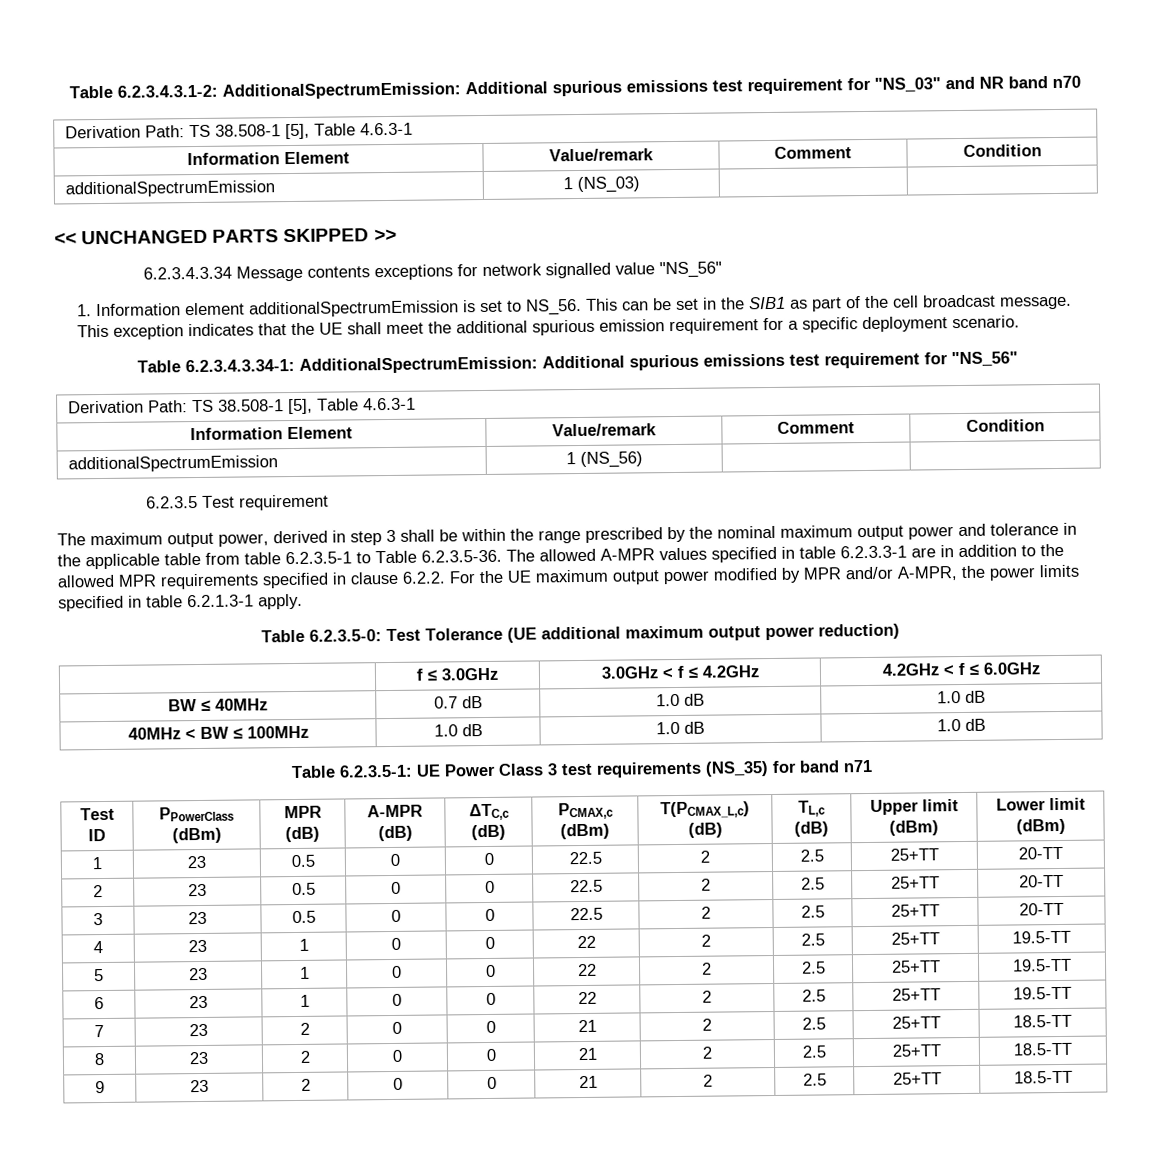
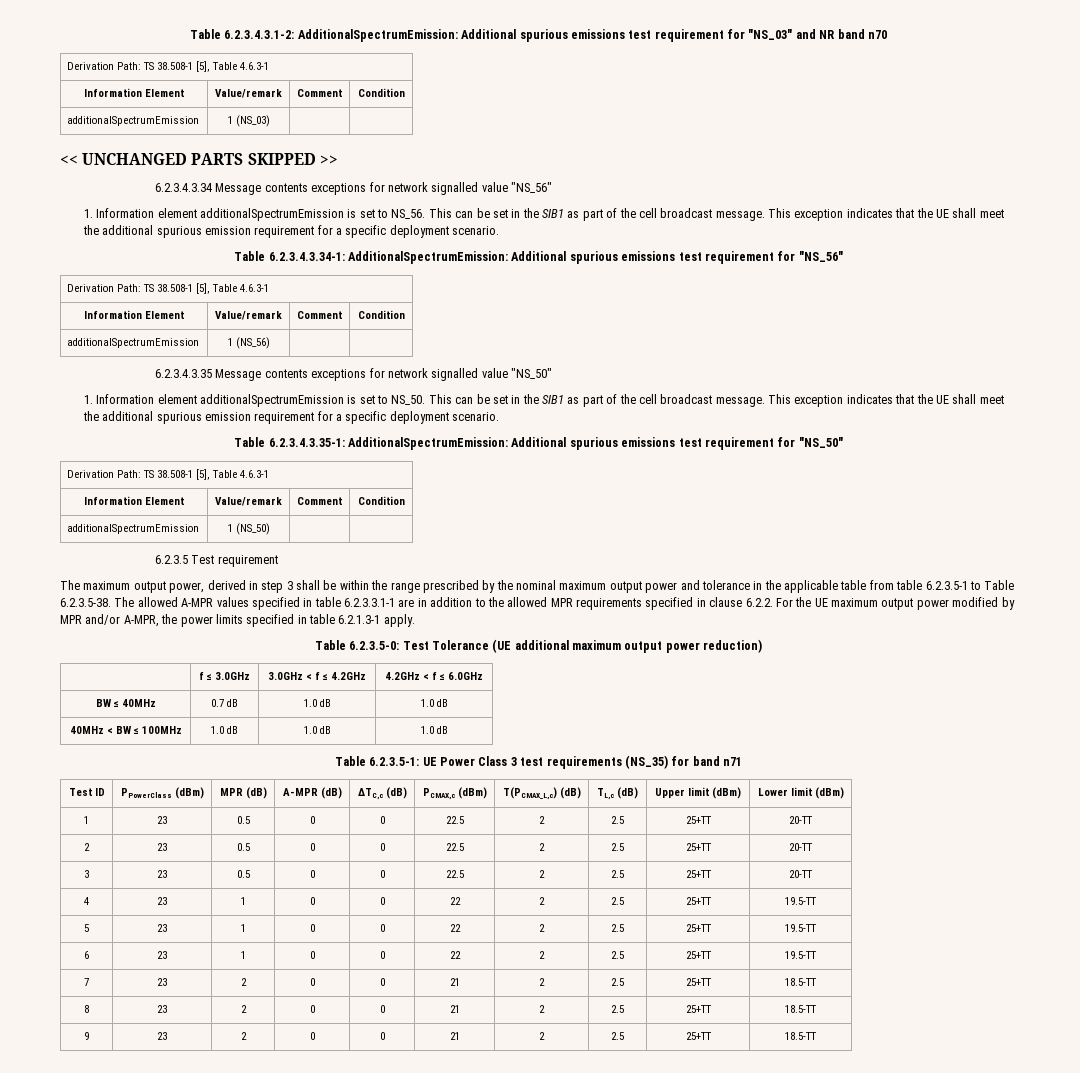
(643, 459) none -> [155,368,553,381] [83,394,1004,407] [82,411,500,424] [234,437,843,450] [67,469,270,480] [84,496,185,505] [215,497,282,506] [297,497,343,505] [357,496,405,505] [67,524,200,534] [227,523,270,535] // 6.2.3.4.3.35 Message contents exceptions for network signalled value "NS_50" // 1. Information element additionalSpectrumEmission is set to NS_50. This can be set in the SIB1 as part of the cell broadcast message. This exception indicates that the UE shall meet the additional spurious emission requirement for a specific deployment scenario. // Table 6.2.3.4.3.35-1: AdditionalSpectrumEmission: Additional spurious emissions test requirement for "NS_50" // Derivation Path: TS 38.508-1 [5], Table 4.6.3-1 // Information Element | Value/remark | Comment | Condition // additionalSpectrumEmission | 1 (NS_50) | |
[421,549,502,563] 6.2.3.5-36. -> [60,598,111,607] 6.2.3.5-38.
[840,545,907,559] 6.2.3.3-1 -> [344,598,395,607] 6.2.3.3.1-1

